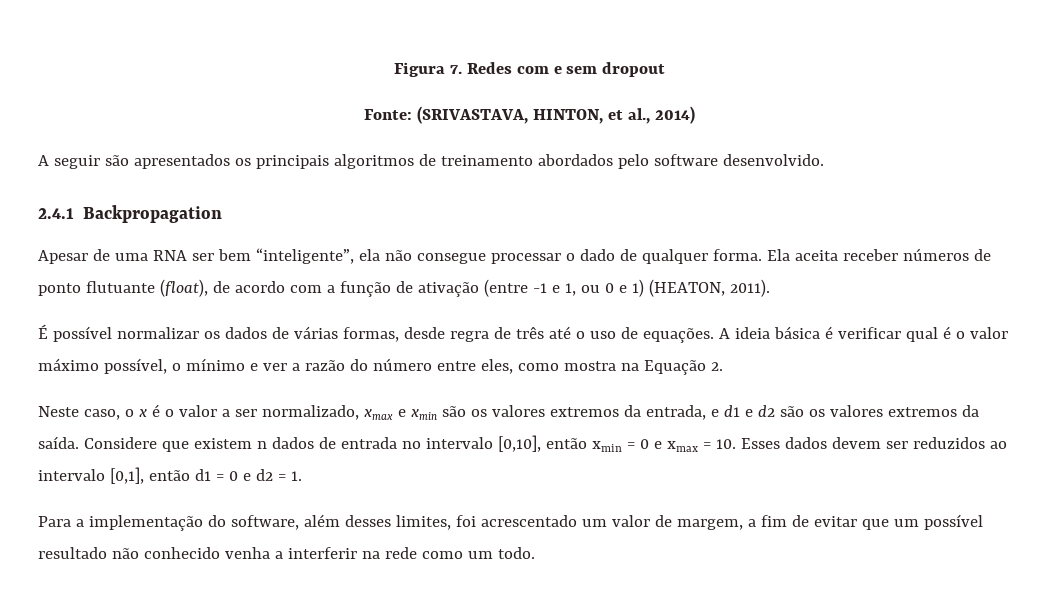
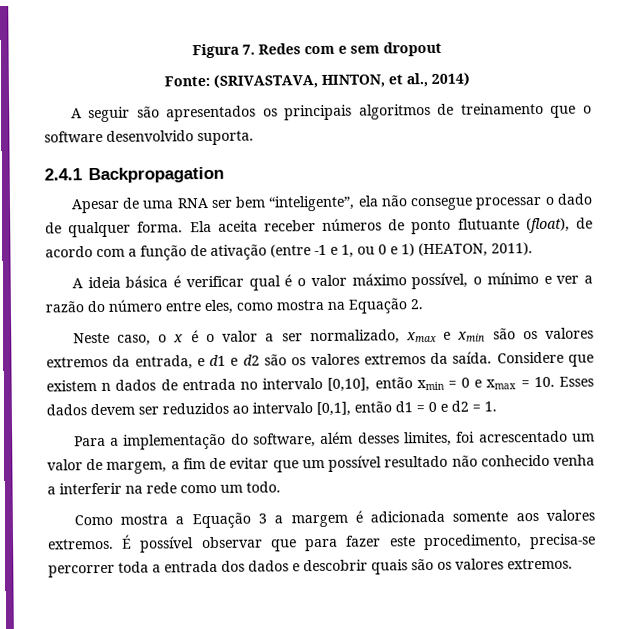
[537,154,824,169] abordados pelo software desenvolvido. -> [550,105,593,118] [44,130,254,146] que o software desenvolvido suporta.
[38,324,714,343] É possível normalizar os dados de várias formas, desde regra de três até o uso de equações. -> (533, 249) none
(535, 553) none -> [73,509,596,529] [48,533,596,553] [48,558,573,578] // Como mostra a Equação 3 a margem é adicionada somente aos valores extremos. É possível observar que para fazer este procedimento, precisa-se percorrer toda a entrada dos dados e descobrir quais são os valores extremos.

